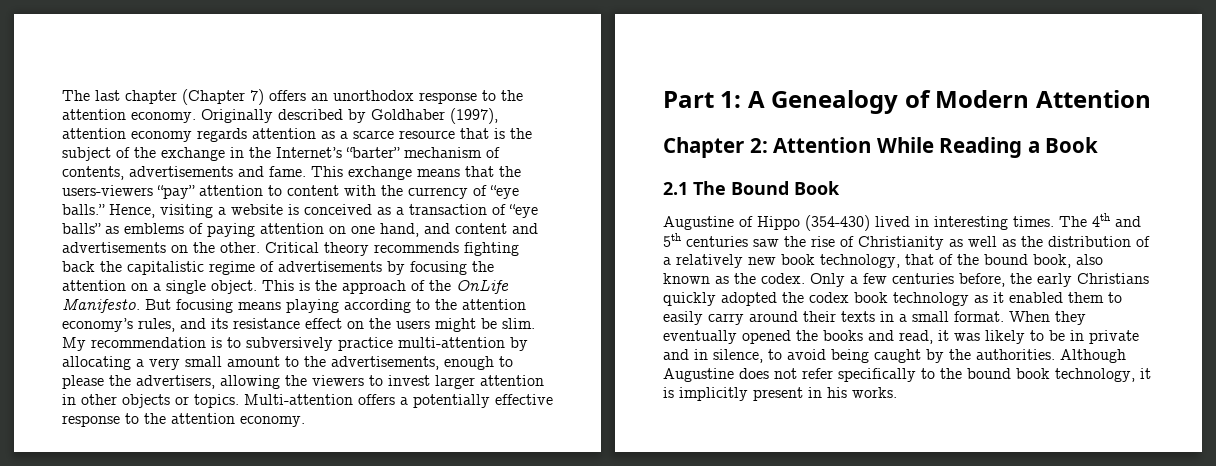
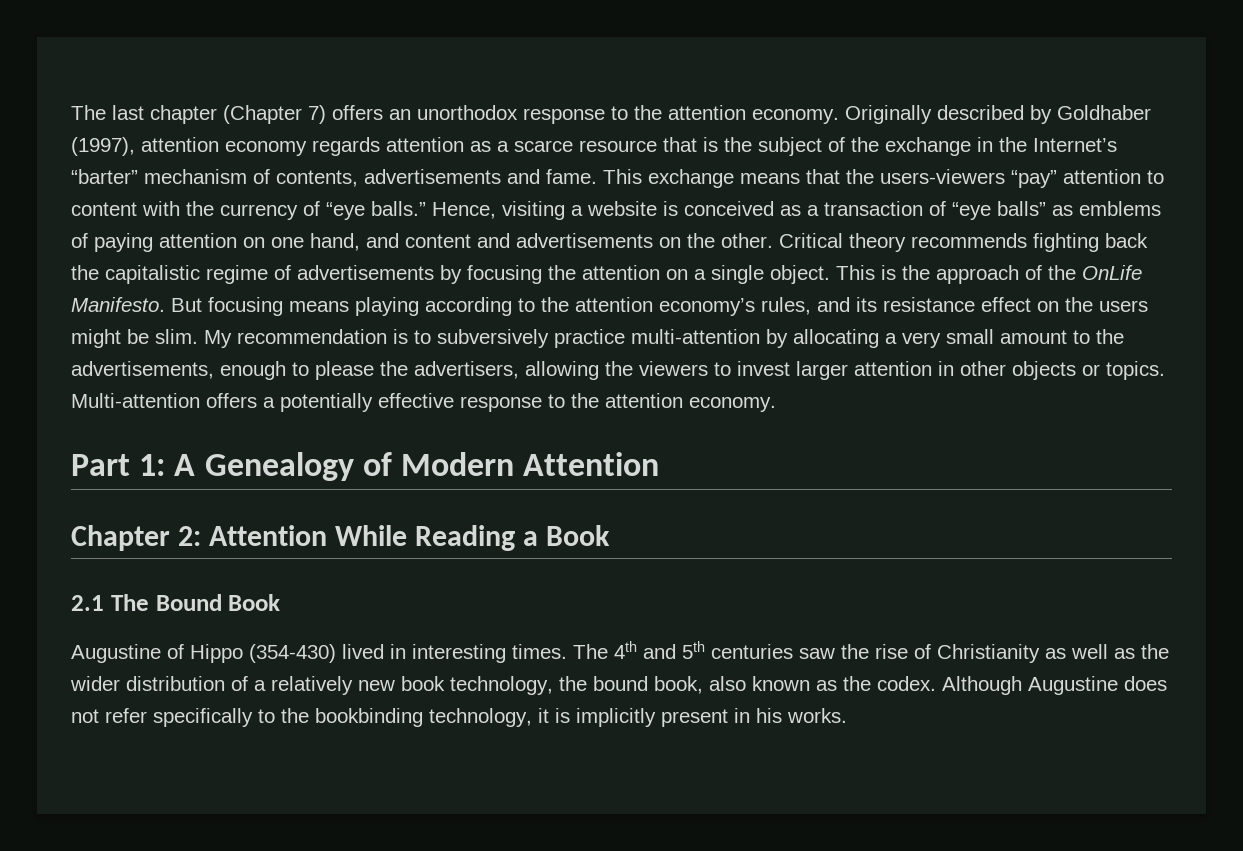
(1043, 241) none -> [70,676,120,691] wider
[905,254,953,265] that of -> (553, 685) none
[810,273,1149,287] [663,292,1122,306] [663,311,1086,325] [663,330,1139,344] [663,349,1055,363] Only a few centuries before, the early Christians quickly adopted the codex book technology as it enabled them to easily carry around their texts in a small format. When they eventually opened the books and read, it was likely to be in private and in silence, to avoid being caught by the authorities. -> (936, 683) none
[967,368,1050,379] bound book -> [315,708,423,727] bookbinding

